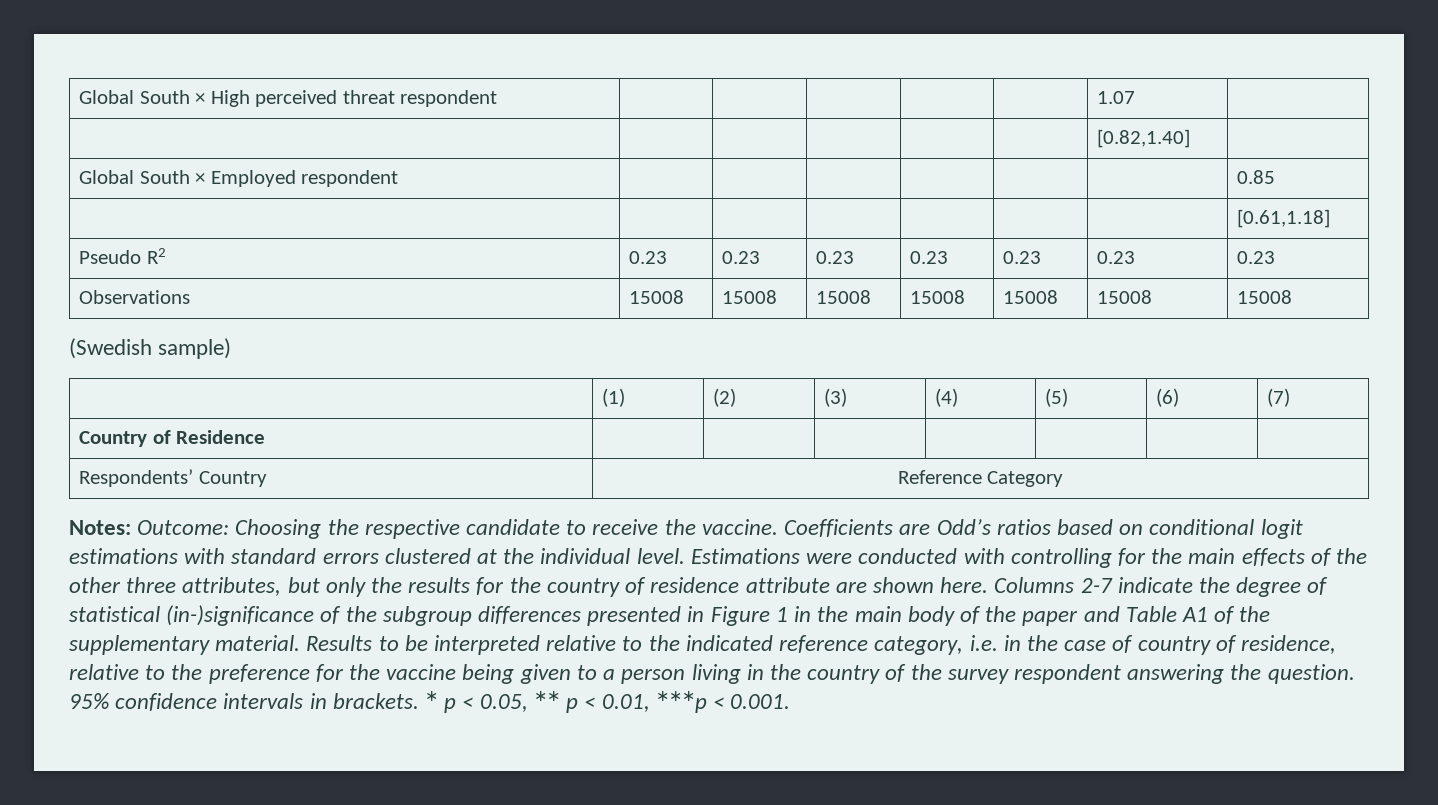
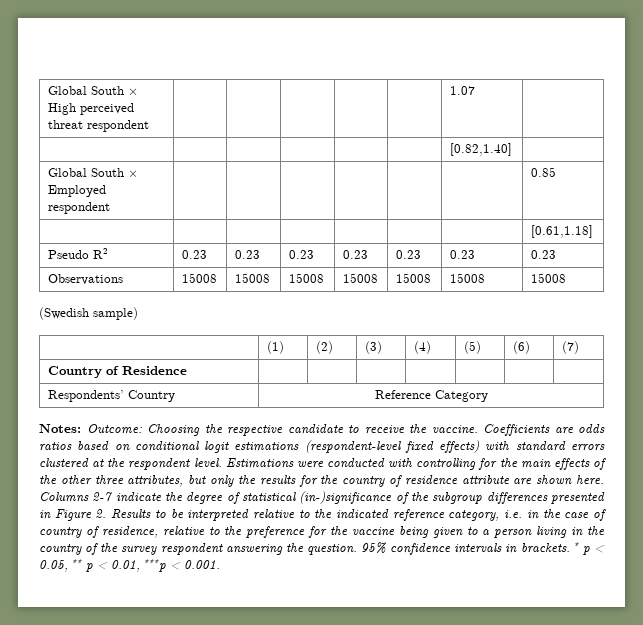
[936,519,991,535] Odd’s -> [578,424,605,433] odds
(178, 556) none -> [304,440,480,453] (respondent-level fixed effects)
[540,548,631,564] individual -> [128,458,191,470] respondent
[775,606,1271,626] [69,635,301,655] 1 in the main body of the paper and Table A1 of the supplementary material. -> [95,509,107,518] 2.

